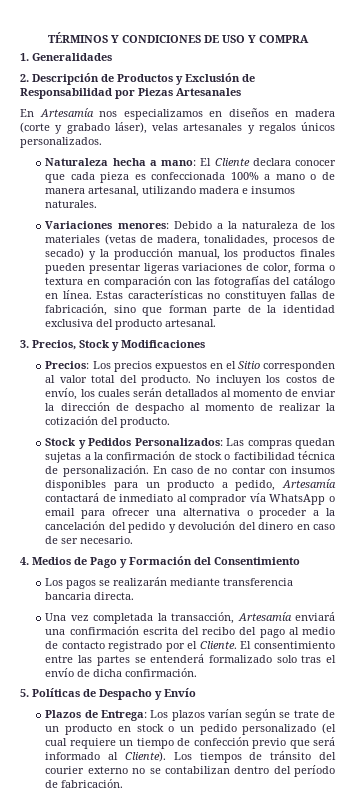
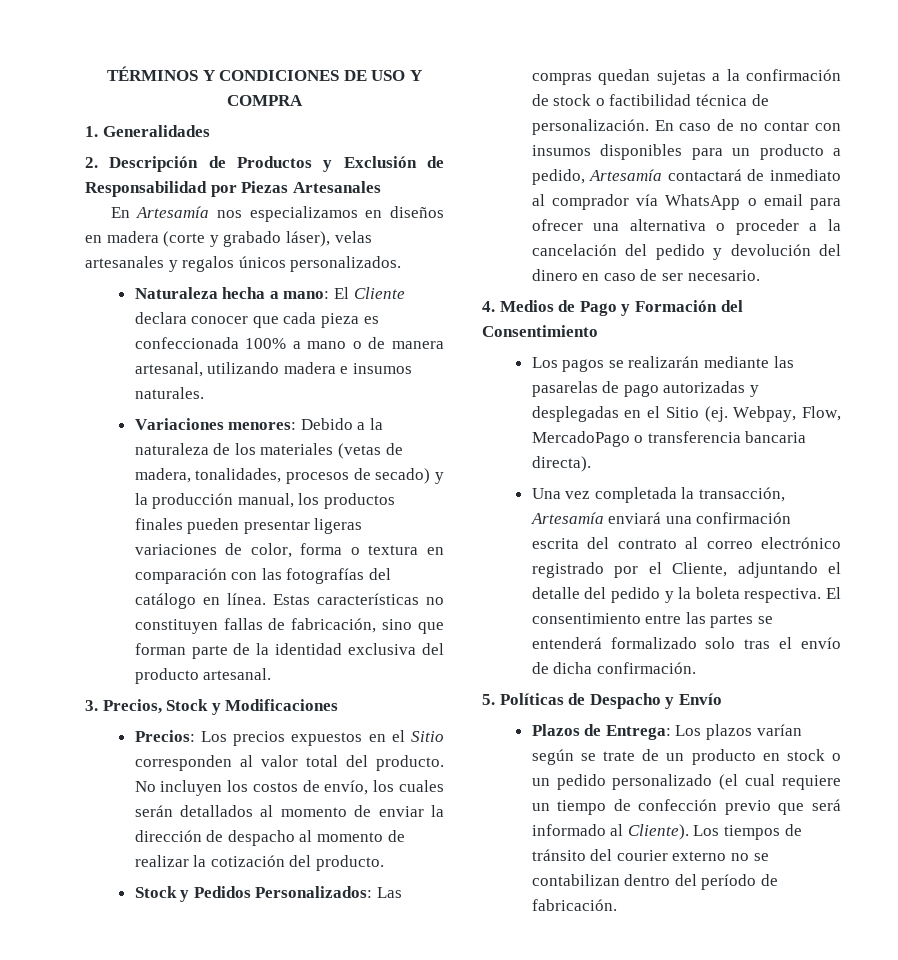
(221, 582) none -> [773,356,794,368] [531,381,760,397] [531,406,841,422] [531,431,644,447] las pasarelas de pago autorizadas y desplegadas en el Sitio (ej. Webpay, Flow, MercadoPago o
[94,592,135,600] directa. -> [531,456,591,472] directa).
[202,627,335,638] [45,641,237,652] recibo del pago al medio de contacto registrado por el Cliente. -> [617,537,841,549] [531,562,841,578] [531,587,822,603] contrato al correo electrónico registrado por el Cliente, adjuntando el detalle del pedido y la boleta respectiva.

